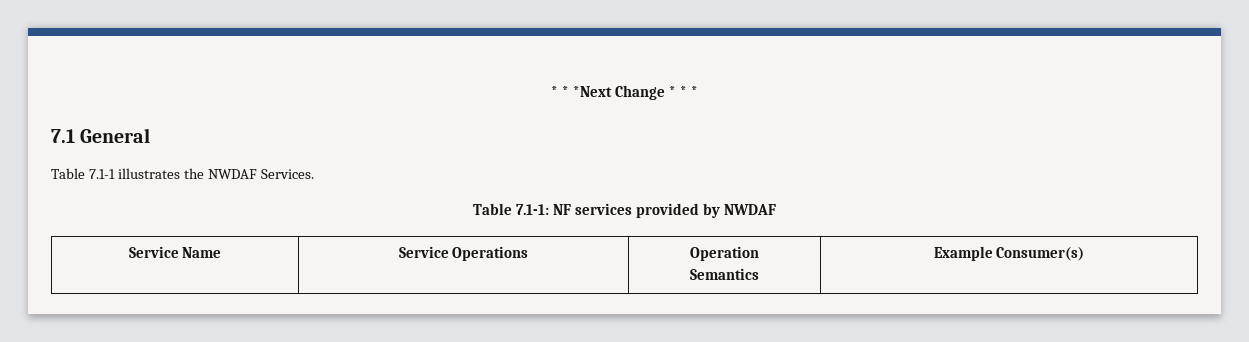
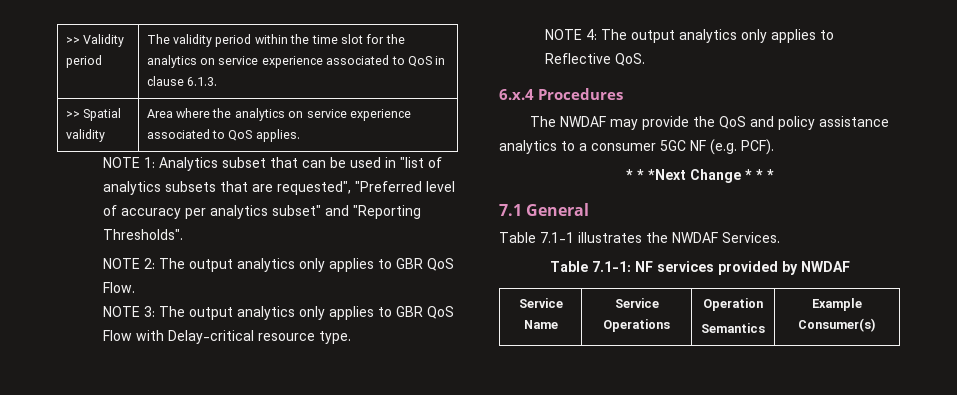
(551, 91) none -> [65,34,125,47] [65,55,102,68] [146,34,405,47] [146,55,446,68] [146,76,218,86] [65,108,122,121] [65,129,105,142] [146,108,411,121] [146,129,300,142] [102,157,442,171] [102,181,455,195] [102,205,421,219] [102,229,183,240] [102,258,454,272] [102,282,135,293] [102,306,454,320] [102,330,351,344] [544,29,834,43] [544,53,645,66] [499,88,623,100] [529,116,889,130] [499,139,774,155] >> Validity period | The validity period within the time slot for the analytics on service experience associated to QoS in clause 6.1.3. // >> Spatial validity | Area where the analytics on service experience associated to QoS applies. // NOTE 1: Analytics subset that can be used in "list of analytics subsets that are requested", "Preferred level of accuracy per analytics subset" and "Reporting Thresholds". // NOTE 2: The output analytics only applies to GBR QoS Flow. // NOTE 3: The output analytics only applies to GBR QoS Flow with Delay-critical resource type. // NOTE 4: The output analytics only applies to Reflective QoS. // 6.x.4 Procedures // The NWDAF may provide the QoS and policy assistance analytics to a consumer 5GC NF (e.g. PCF). //

